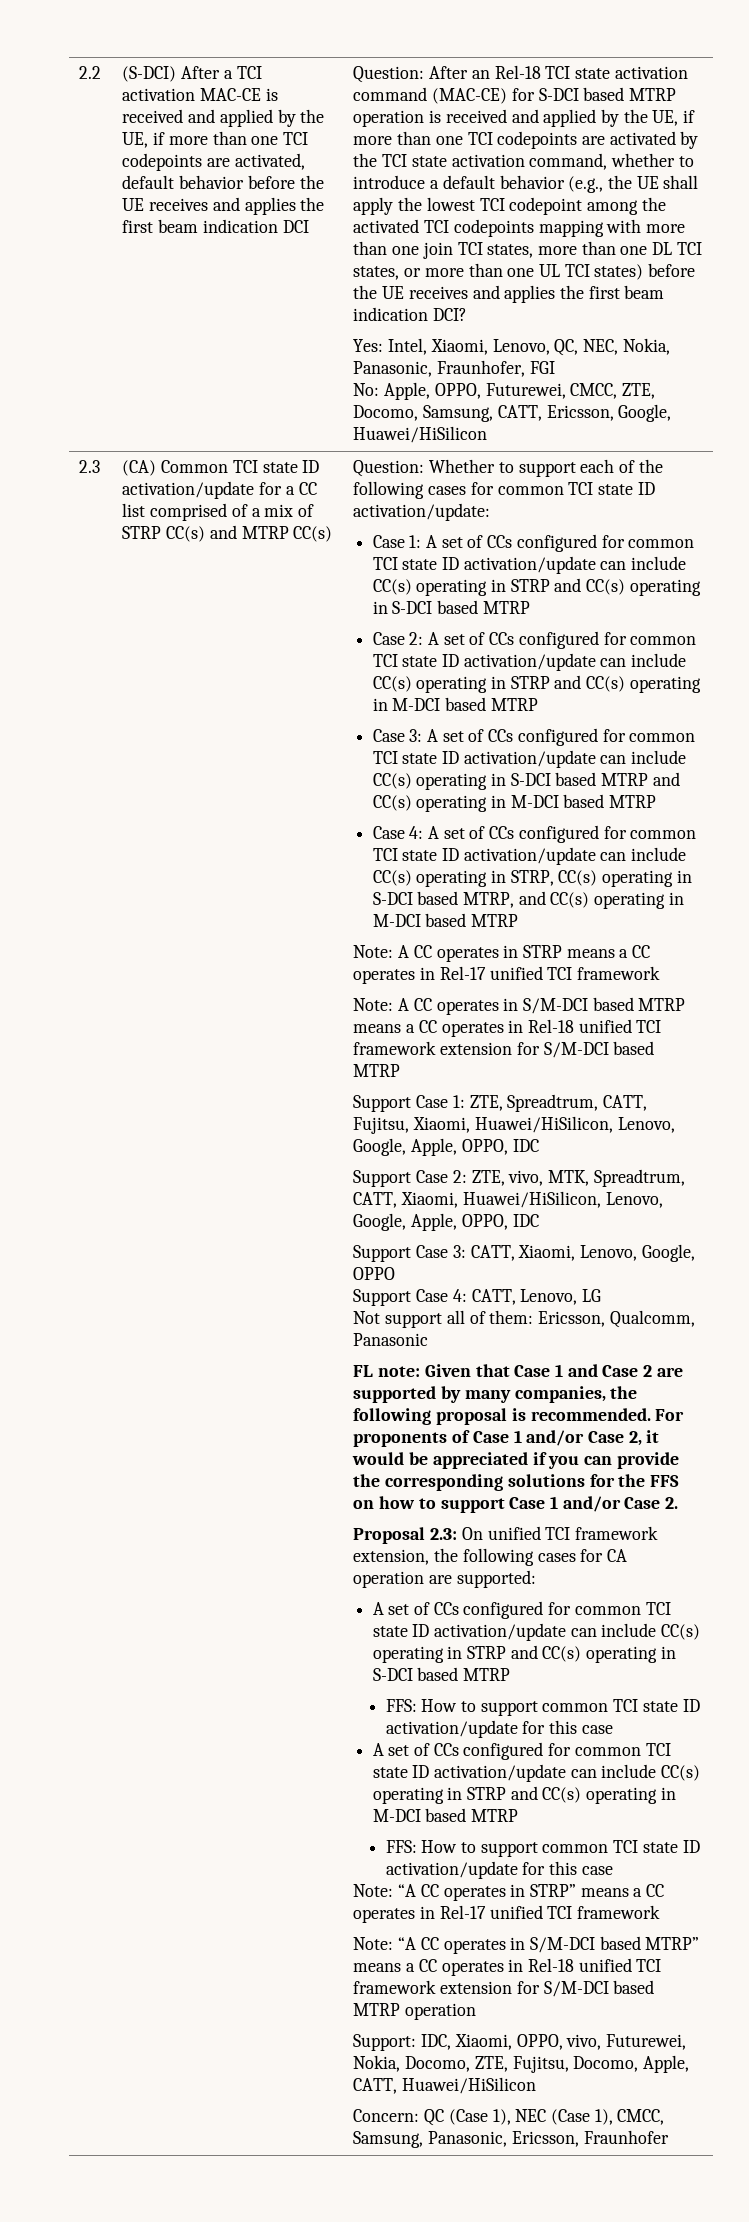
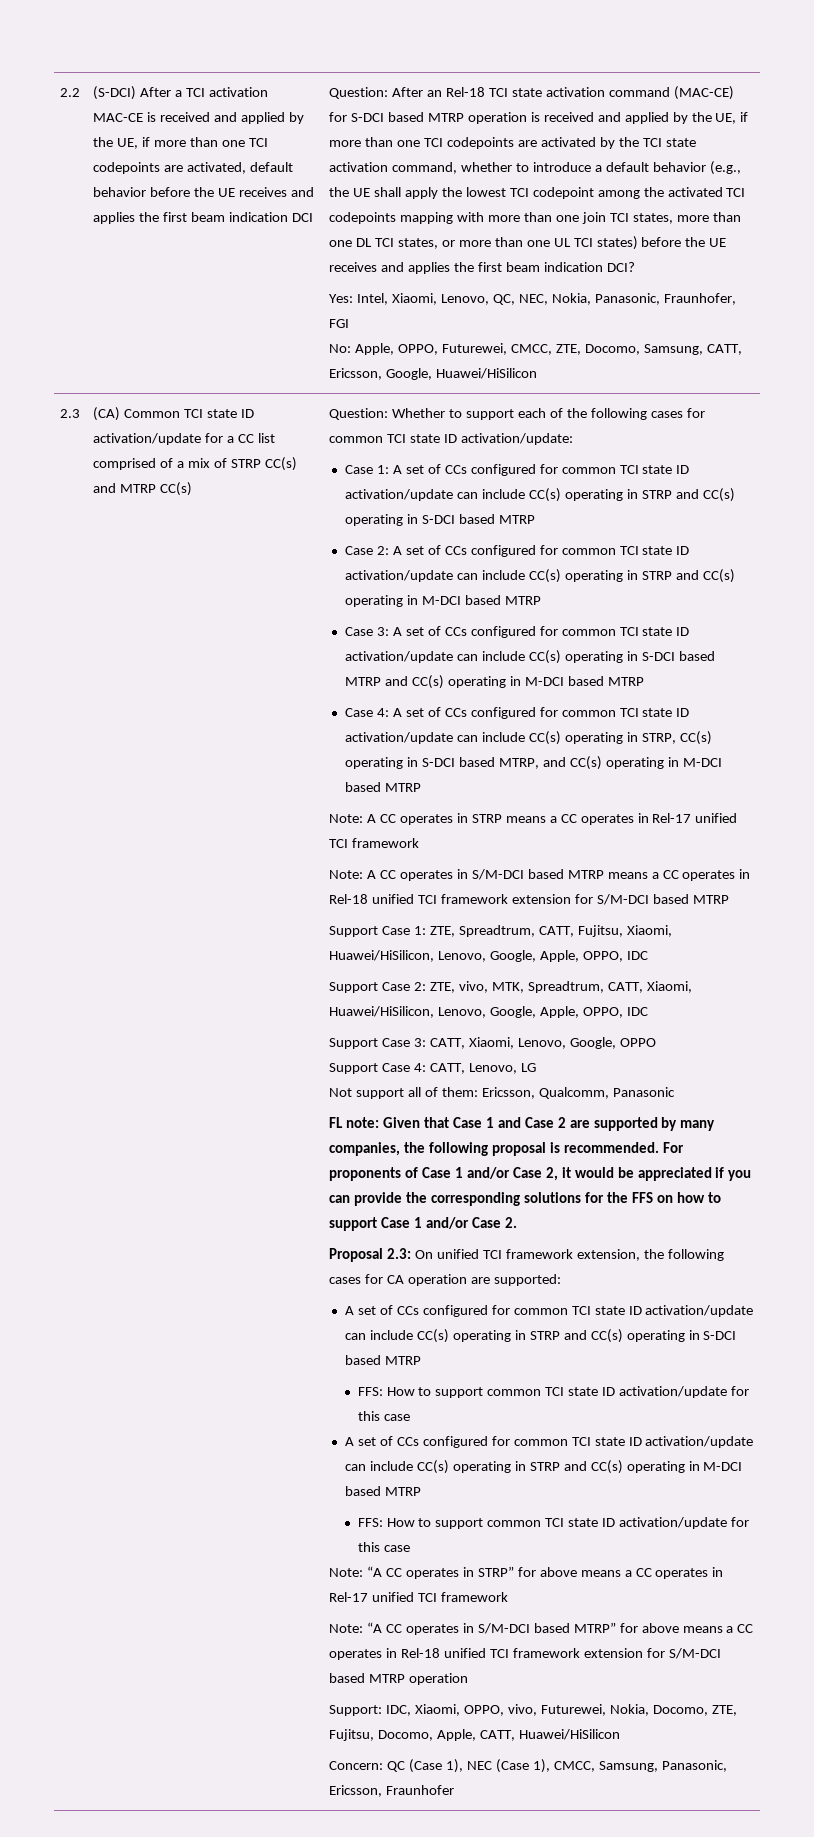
(576, 1890) none -> [517,1567,577,1577] for above
(700, 1943) none -> [619,1623,679,1633] for above

